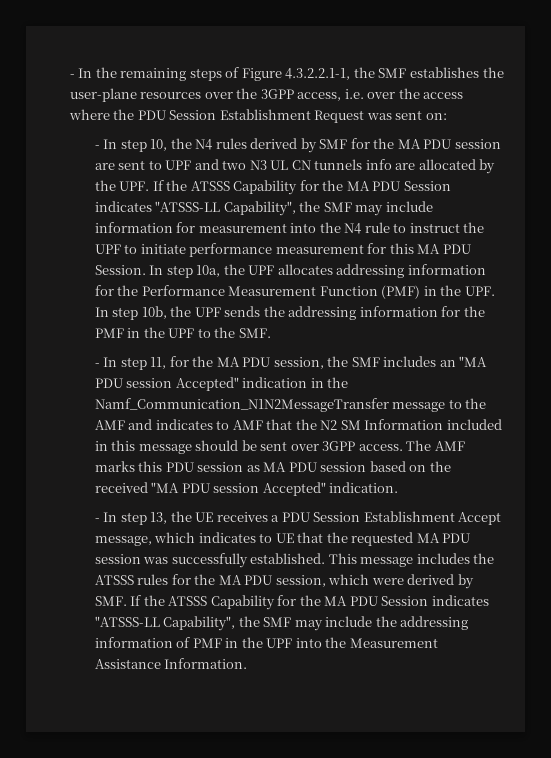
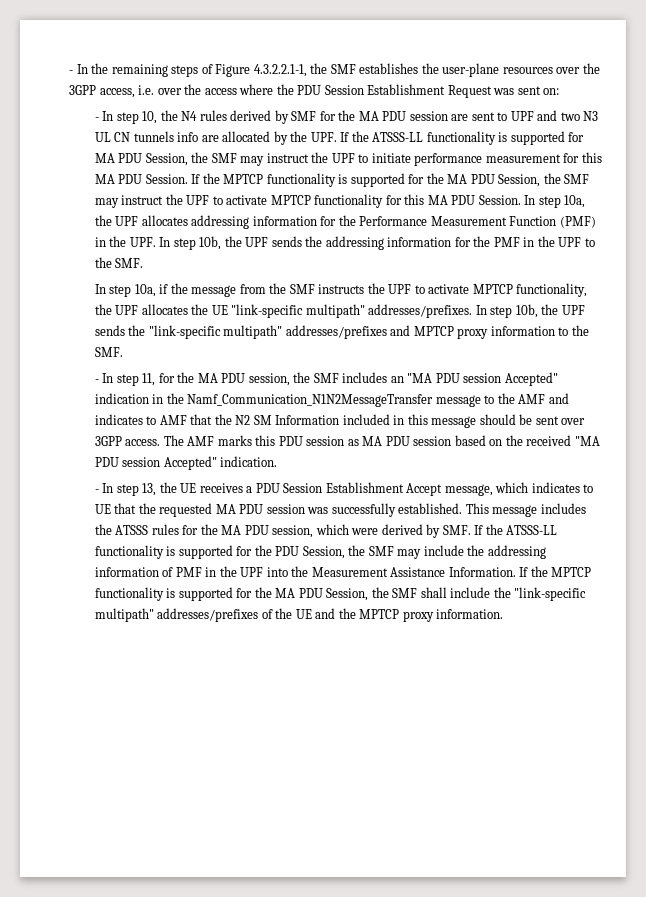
[190,180,451,195] [94,201,433,216] [94,222,407,234] ATSSS Capability for the MA PDU Session indicates "ATSSS-LL Capability", the SMF may include information for measurement into the N4 rule to -> [372,131,585,145] [94,152,265,166] ATSSS-LL functionality is supported for MA PDU Session, the SMF may
(146, 270) none -> [191,173,590,187] [94,194,521,208] If the MPTCP functionality is supported for the MA PDU Session, the SMF may instruct the UPF to activate MPTCP functionality for this MA PDU Session.
(271, 333) none -> [94,283,588,297] [94,304,585,318] [94,325,589,339] [94,347,123,357] // In step 10a, if the message from the SMF instructs the UPF to activate MPTCP functionality, the UPF allocates the UE "link-specific multipath" addresses/prefixes. In step 10b, the UPF sends the "link-specific multipath" addresses/prefixes and MPTCP proxy information to the SMF.
[168,595,489,610] [94,616,236,631] ATSSS Capability for the MA PDU Session indicates "ATSSS-LL Capability", -> [506,525,558,535] [94,545,345,559] ATSSS-LL functionality is supported for the PDU Session,
(248, 663) none -> [519,566,592,577] [94,587,587,601] [94,608,504,622] If the MPTCP functionality is supported for the MA PDU Session, the SMF shall include the "link-specific multipath" addresses/prefixes of the UE and the MPTCP proxy information.

